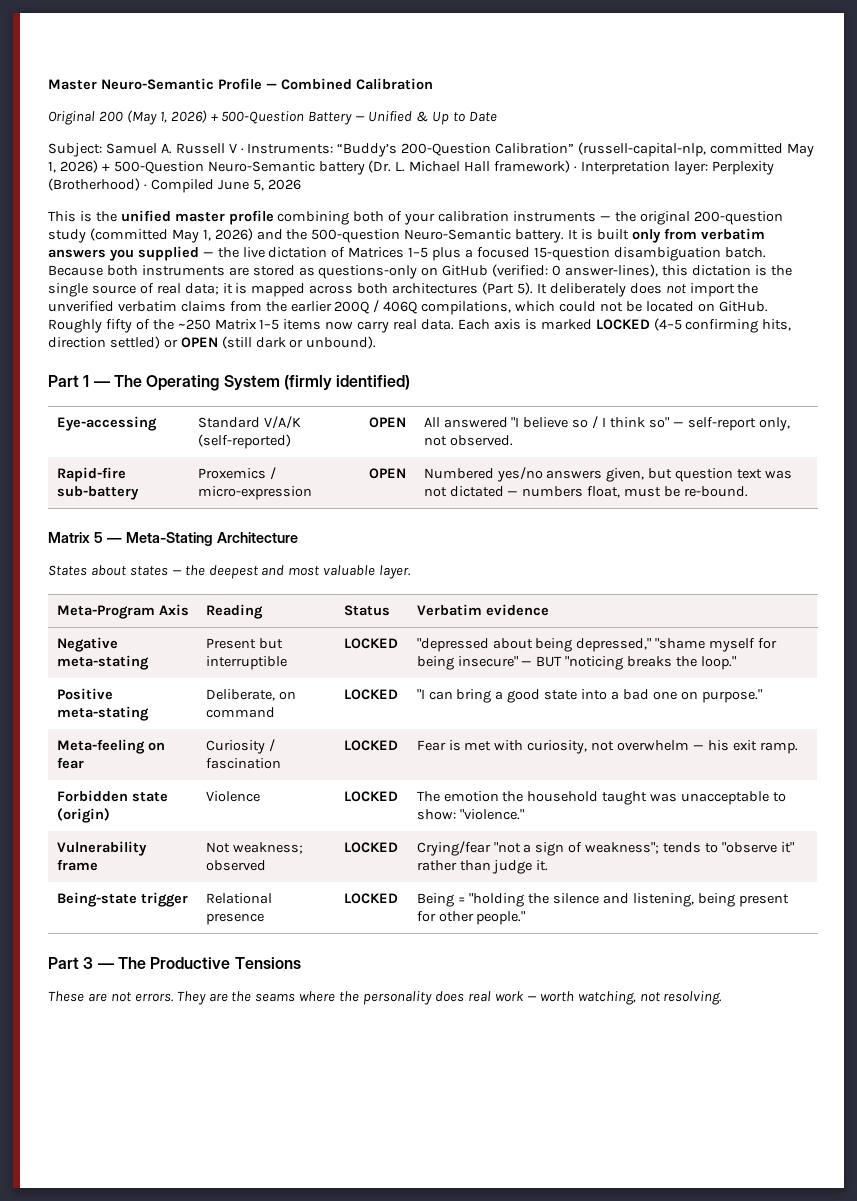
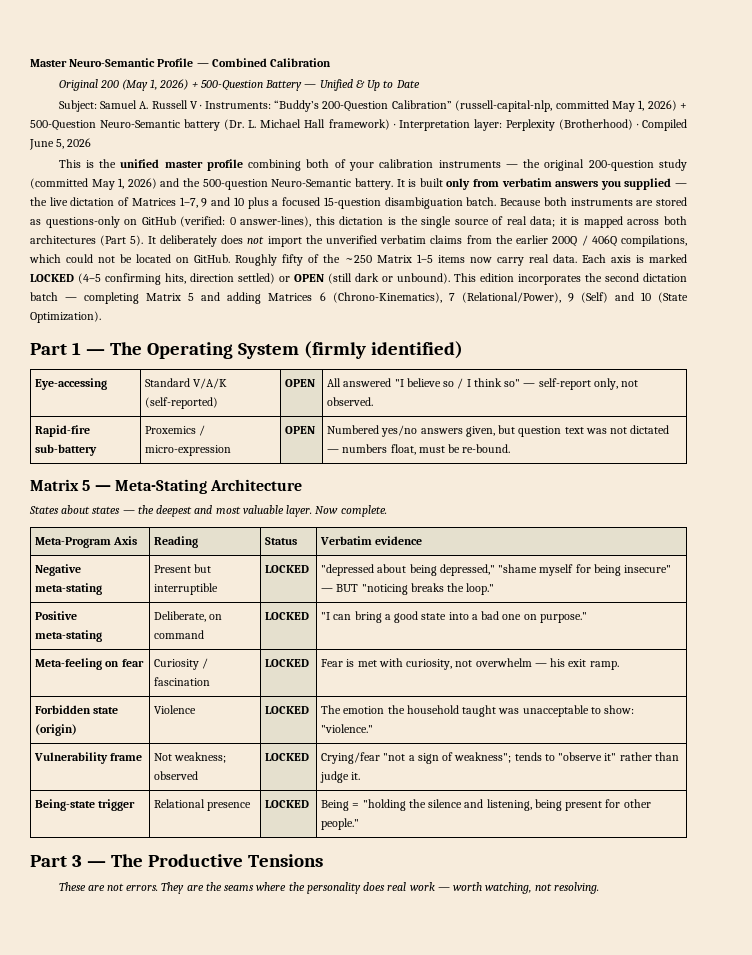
[408,247,429,258] 1–5 -> [179,197,244,208] 1–7, 9 and 10
(377, 342) none -> [454,273,687,285] [30,292,688,304] [30,311,101,323] This edition incorporates the second dictation batch — completing Matrix 5 and adding Matrices 6 (Chrono-Kinematics), 7 (Relational/Power), 9 (Self) and 10 (State Optimization).
(412, 572) none -> [315,505,387,517] Now complete.

